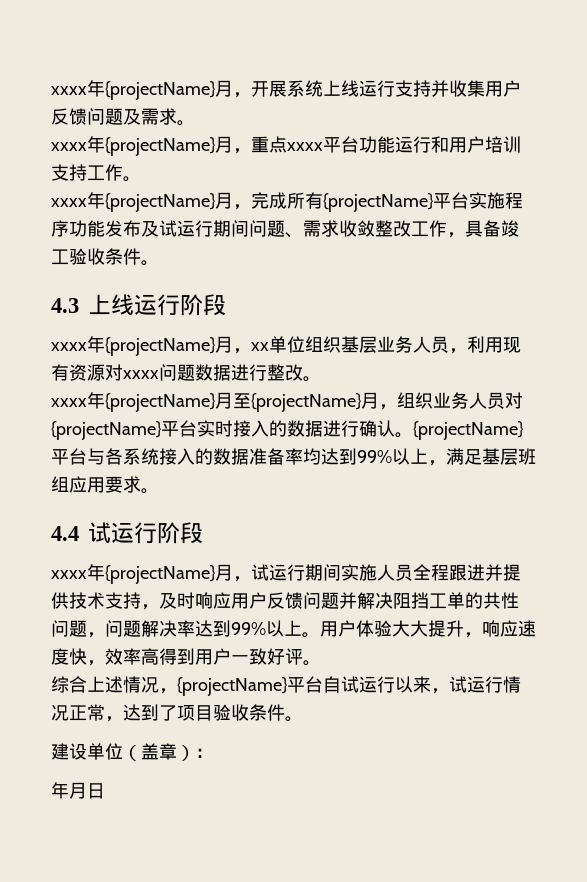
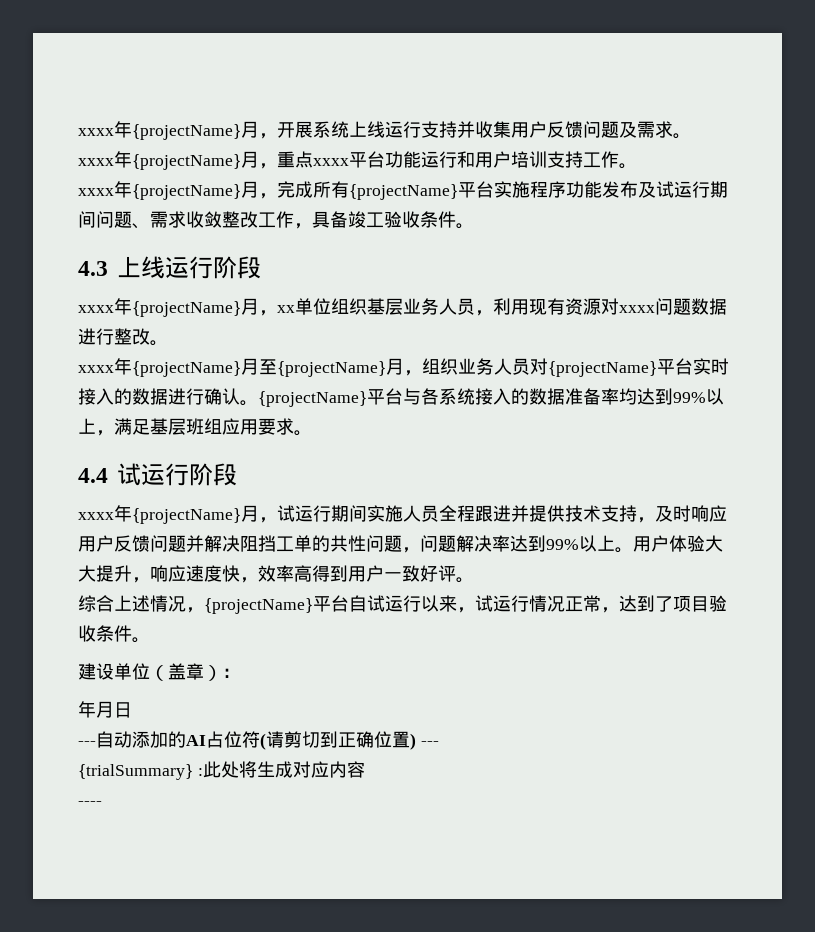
(105, 791) none -> [78,731,439,750] [78,761,365,780] [78,801,102,806] // ---自动添加的AI占位符(请剪切到正确位置) --- // {trialSummary} :此处将生成对应内容 // ----

